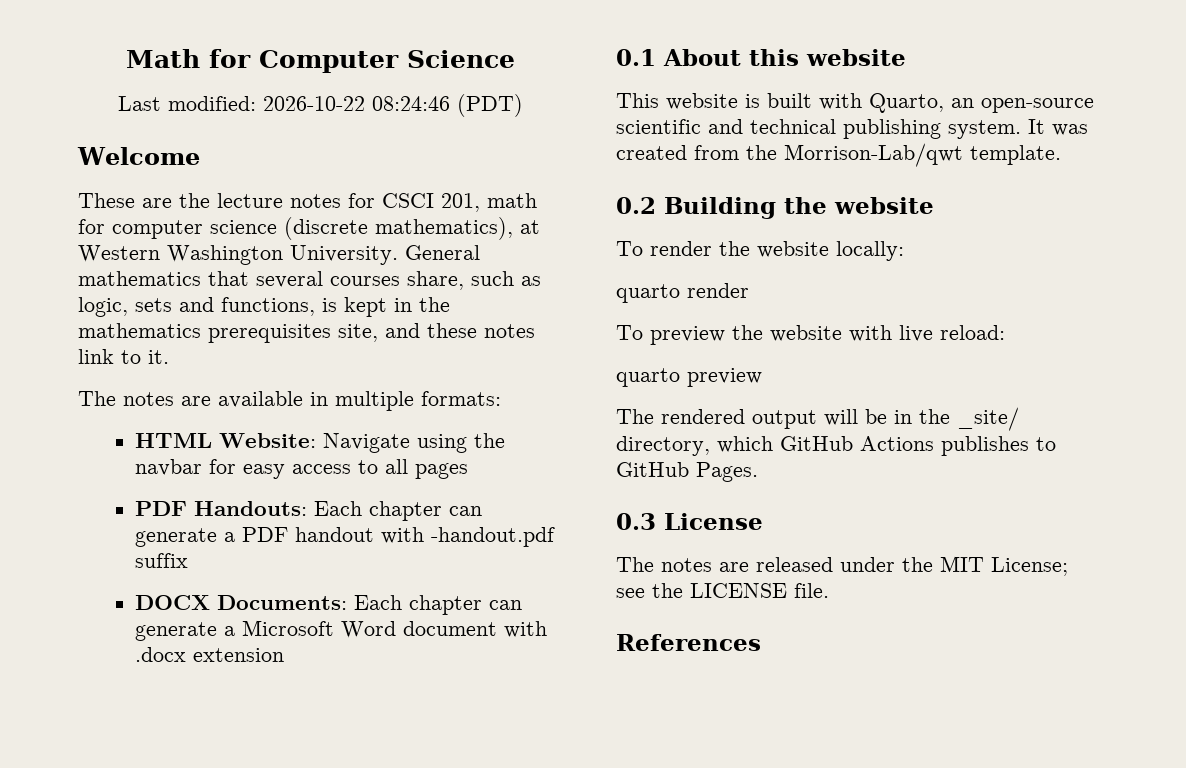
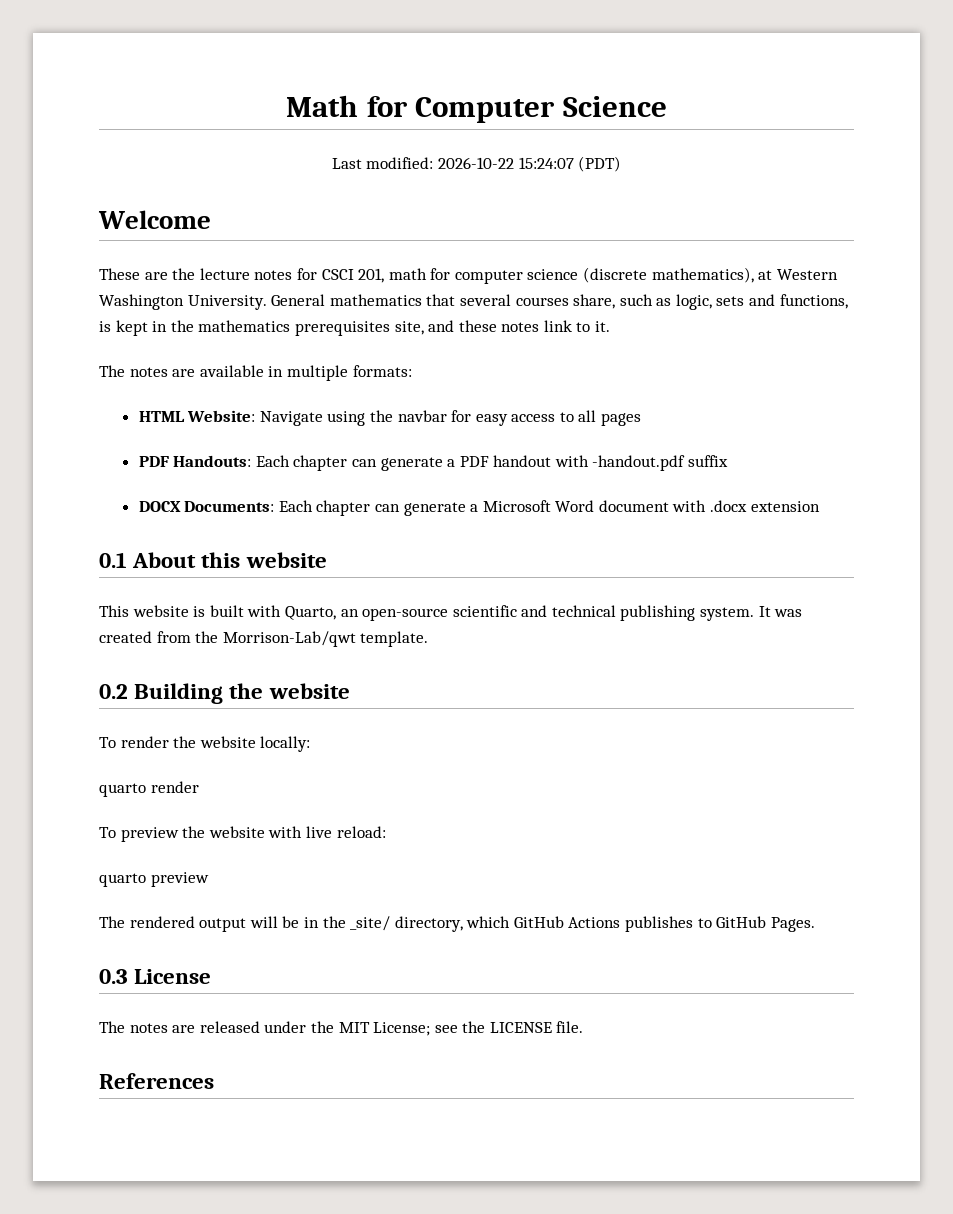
[372,96,450,111] 08:24:46 -> [518,157,574,169] 15:24:07

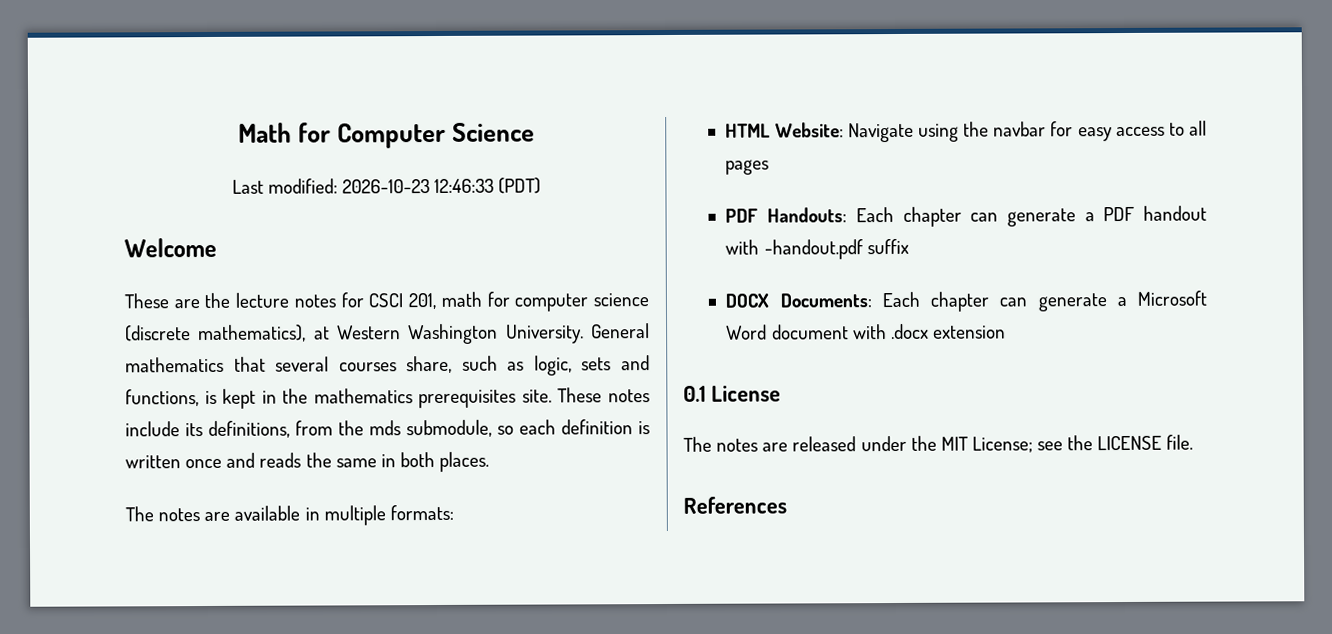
[437,157,574,169] 2026-10-22 15:24:07 -> [342,178,495,194] 2026-10-23 12:46:33
[394,320,611,335] site, and these notes link to it. -> [521,387,650,403] [125,419,650,438] [125,451,490,472] site. These notes include its definitions, from the mds submodule, so each definition is written once and reads the same in both places.
[132,552,327,568] [99,605,803,621] [99,631,429,647] [99,683,350,704] [99,736,311,752] [99,781,199,797] [99,826,386,842] [99,872,209,887] [99,916,815,932] [99,969,128,984] About this website // This website is built with Quarto, an open-source scientific and technical publishing system. It was created from the Morrison-Lab/qwt template. // 0.2 Building the website // To render the website locally: // quarto render // To preview the website with live reload: // quarto preview // The rendered output will be in the _site/ directory, which GitHub Actions publishes to GitHub Pages. // 0.3 -> (706, 393) none

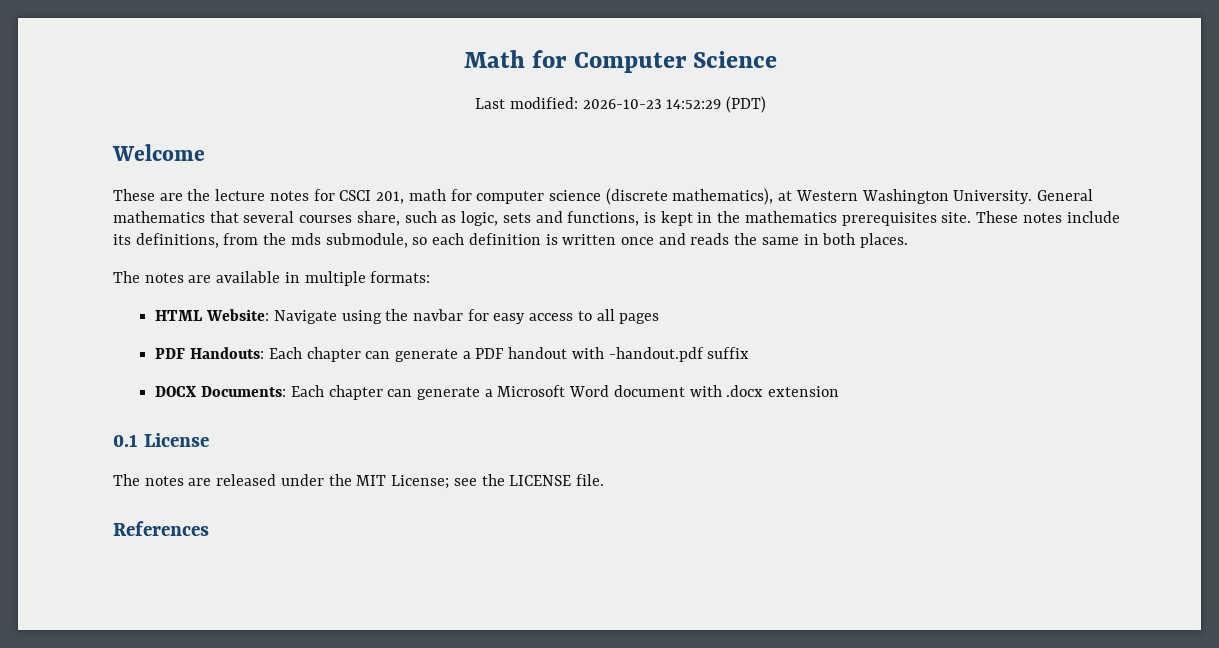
[434,178,495,194] 12:46:33 -> [666,99,722,109] 14:52:29

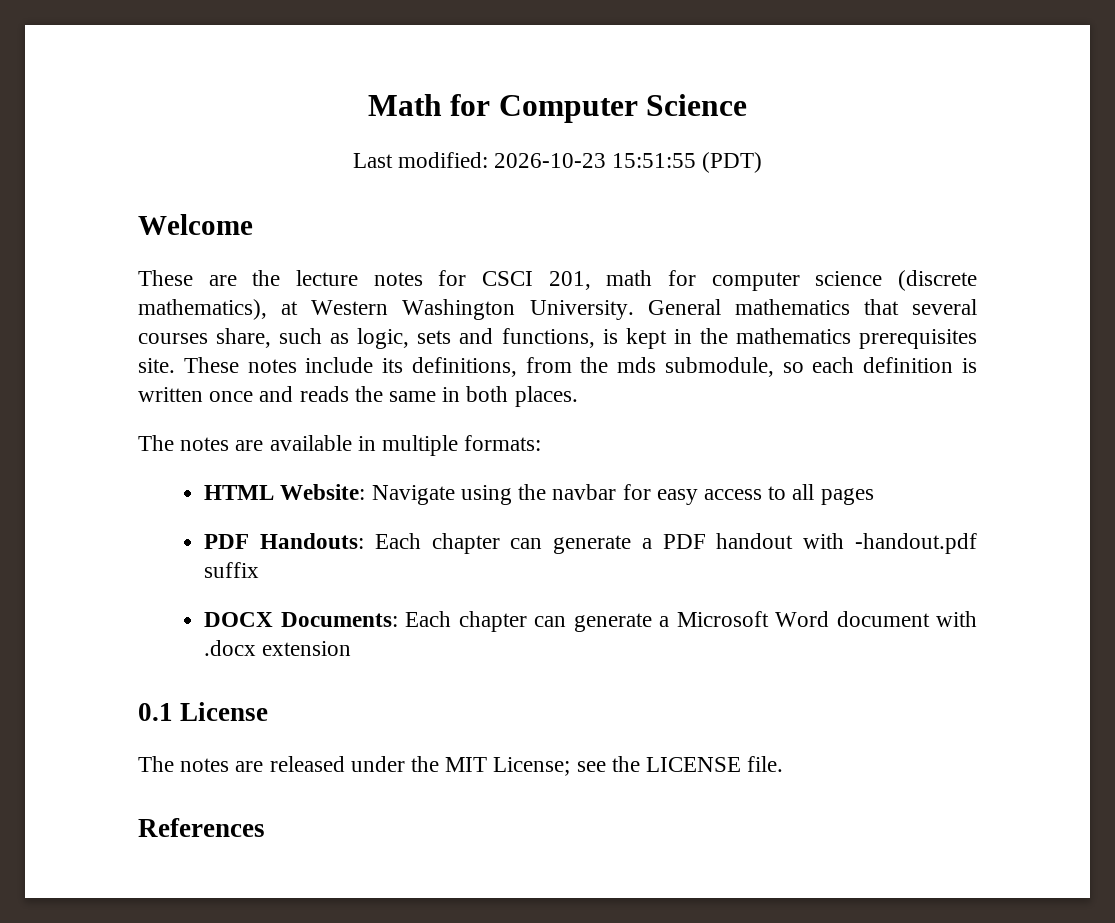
[666,99,722,109] 14:52:29 -> [612,153,697,168] 15:51:55

